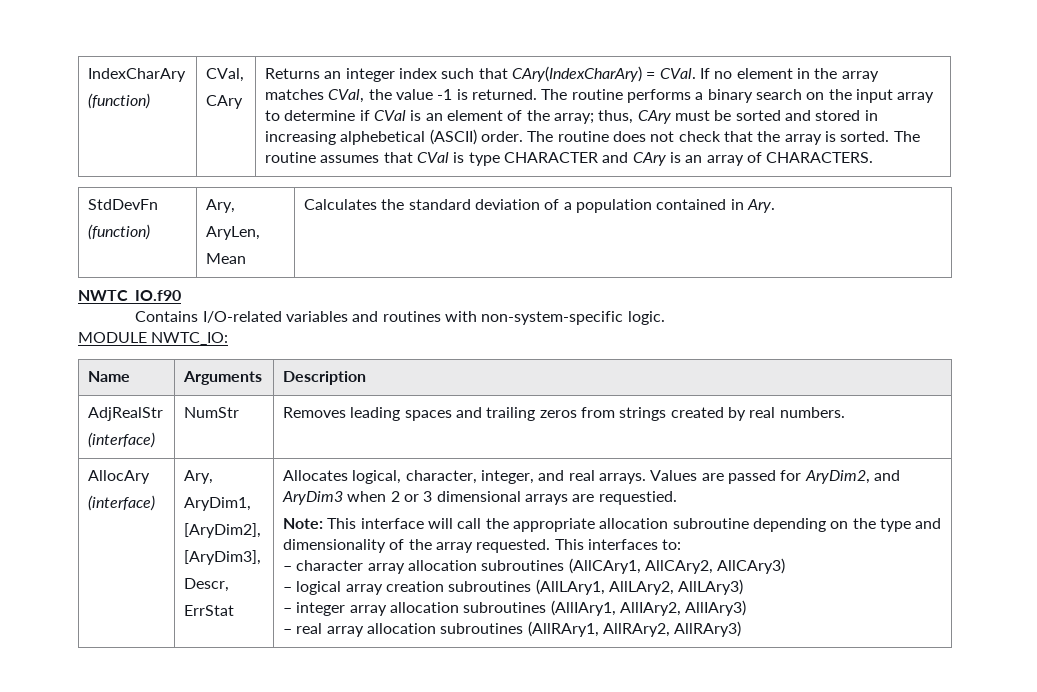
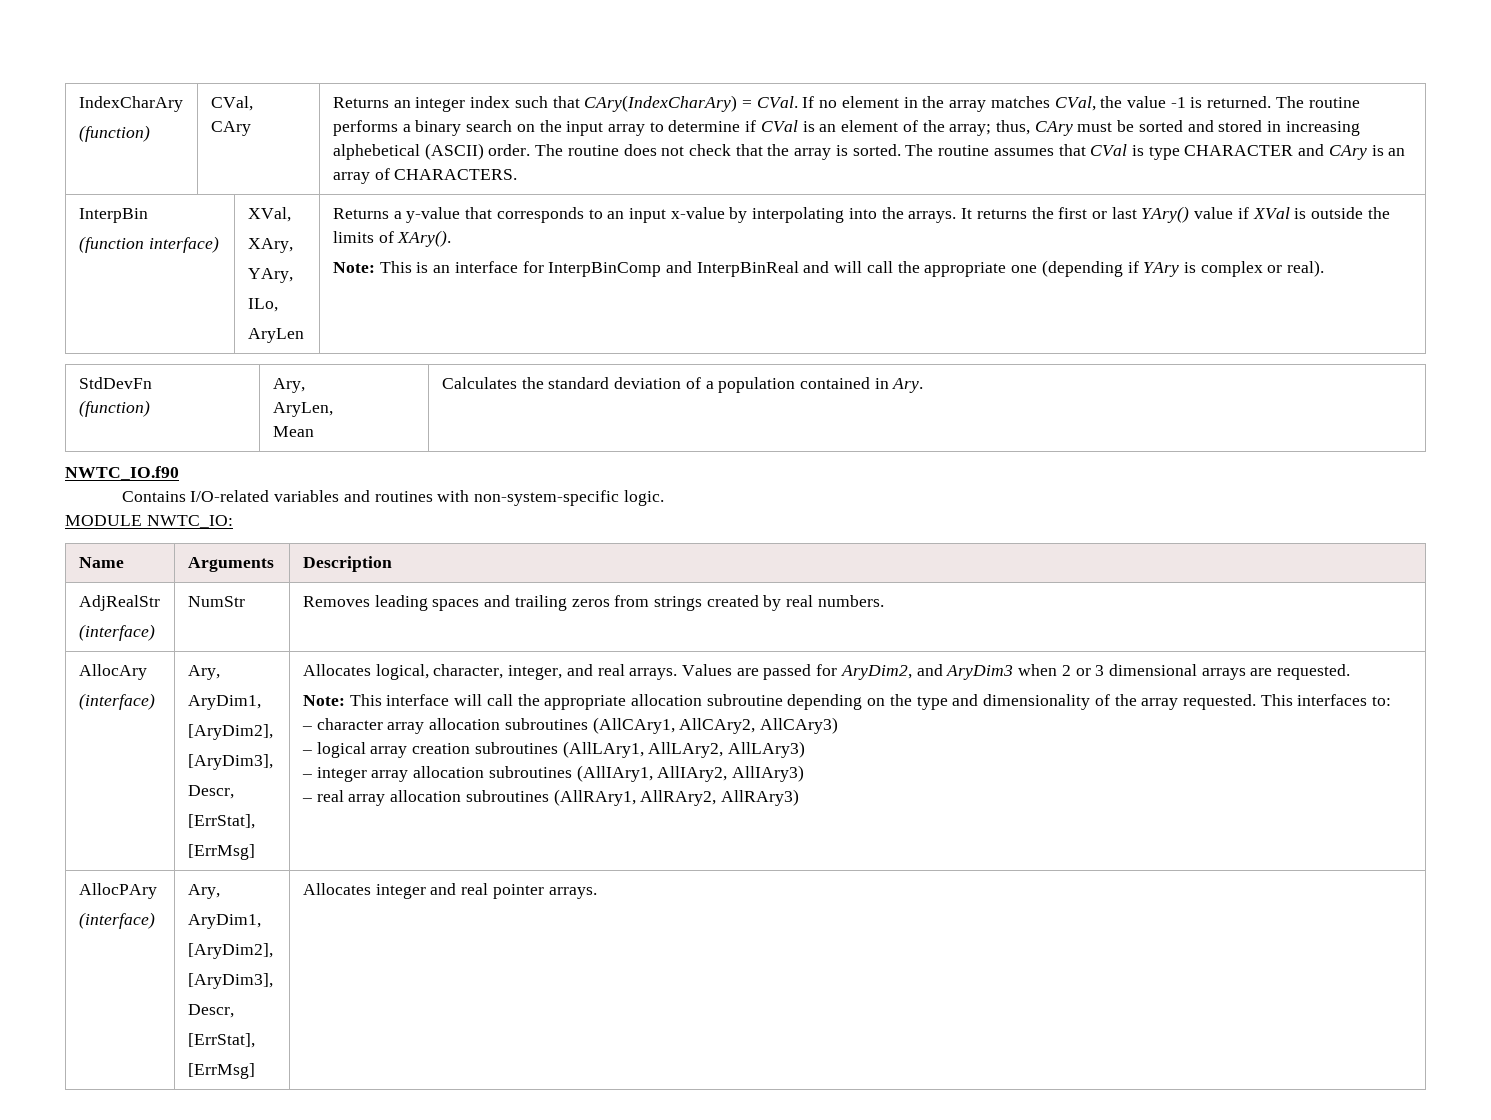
(874, 157) none -> [78,208,148,223] [78,236,219,253] [247,207,291,222] [247,238,293,253] [247,268,293,283] [247,298,278,312] [247,328,304,343] [332,206,1390,223] [332,230,452,247] [332,260,1325,277] // InterpBin // (function interface) | XVal, // XAry, // YAry, // ILo, // AryLen | Returns a y-value that corresponds to an input x-value by interpolating into the arrays. It returns the first or last YAry() value if XVal is outside the limits of XAry(). // Note: This is an interface for InterpBinComp and InterpBinReal and will call the appropriate one (depending if YAry is complex or real).
[184,605,235,616] ErrStat -> [187,814,255,829] [187,844,255,860] [ErrStat], // [ErrMsg]
[598,491,677,505] requestied. -> [1277,664,1351,680] requested.
(742, 629) none -> [78,883,157,899] [78,912,155,929] [187,884,220,899] [187,914,261,929] [187,943,273,959] [187,973,273,989] [187,1004,234,1018] [187,1033,255,1048] [187,1063,255,1079] [302,883,597,899] // AllocPAry // (interface) | Ary, // AryDim1, // [AryDim2], // [AryDim3], // Descr, // [ErrStat], // [ErrMsg] | Allocates integer and real pointer arrays.

